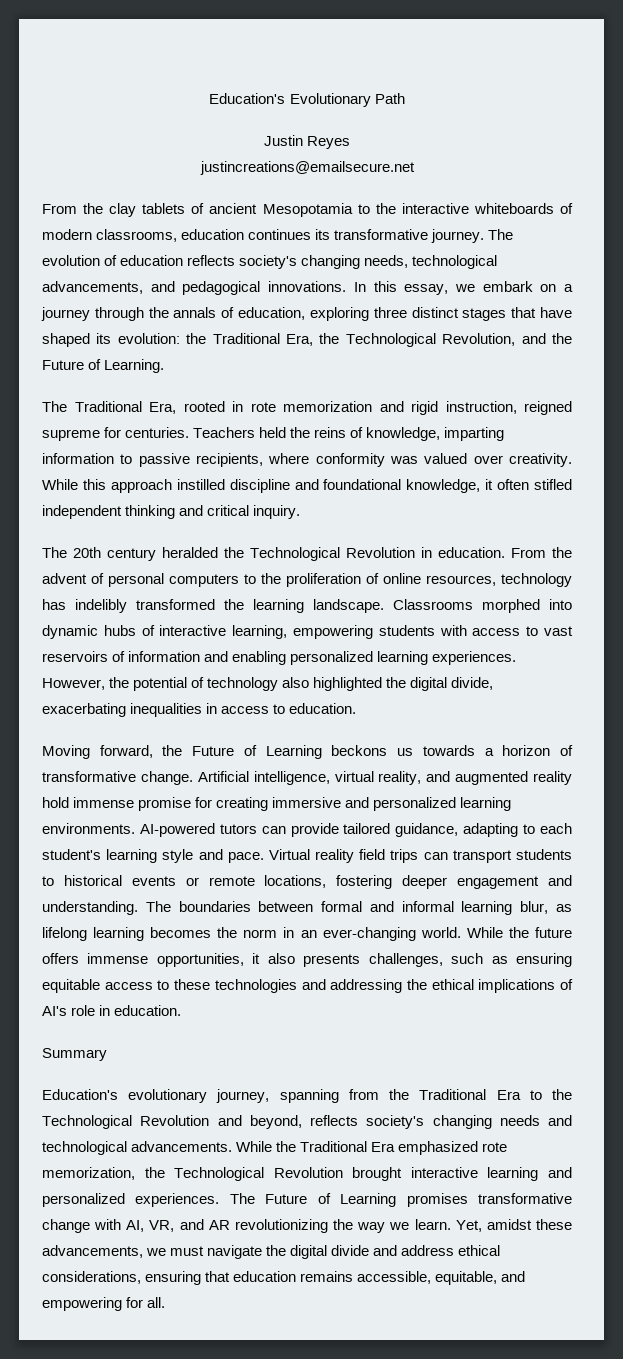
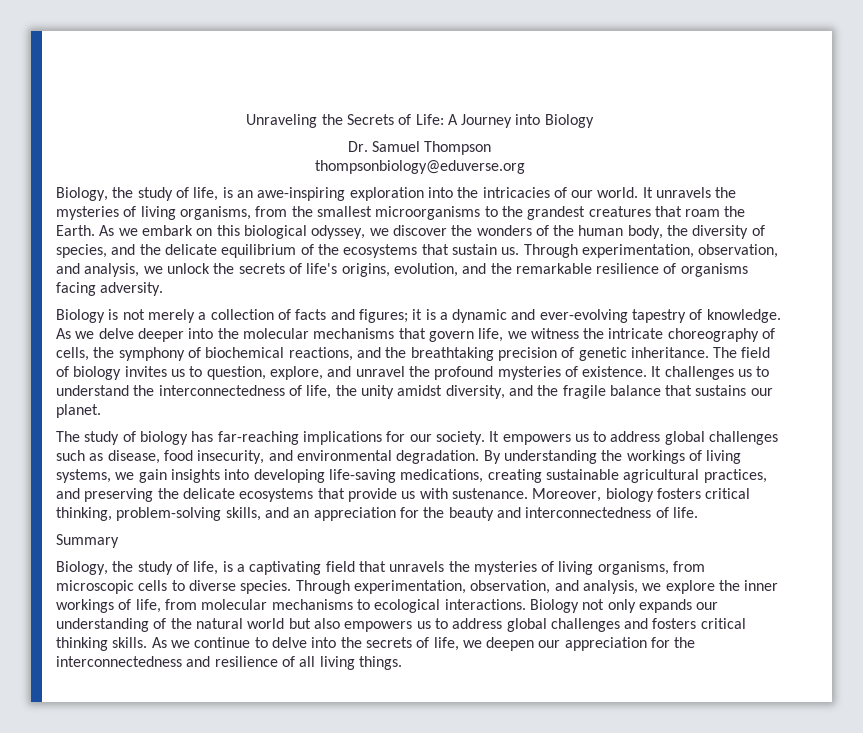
[209,93,405,107] [263,135,351,149] [199,161,415,175] [42,203,573,217] [42,229,514,243] [42,255,498,269] [42,281,573,295] [41,307,572,321] [42,333,572,347] [42,359,165,373] [42,401,572,415] [42,427,505,441] [42,453,572,467] [42,479,572,493] [42,505,301,519] [42,547,572,561] [42,573,572,587] [42,599,572,613] [42,625,573,639] [42,651,517,665] [42,677,494,691] [42,703,357,717] [42,745,574,759] [42,771,572,785] [42,797,512,811] [42,823,573,837] [42,849,572,863] [42,875,573,889] [42,901,572,915] [42,927,573,941] [42,953,572,967] [42,979,573,993] [42,1005,182,1016] [42,1048,107,1061] [42,1089,572,1103] [42,1115,572,1129] [42,1141,508,1155] [42,1167,572,1181] [42,1193,573,1207] [42,1219,572,1233] [42,1245,501,1259] [42,1271,526,1285] [42,1297,166,1311] Education's Evolutionary Path // Justin Reyes // justincreations@emailsecure.net // From the clay tablets of ancient Mesopotamia to the interactive whiteboards of modern classrooms, education continues its transformative journey. The evolution of education reflects society's changing needs, technological advancements, and pedagogical innovations. In this essay, we embark on a journey through the annals of education, exploring three distinct stages that have shaped its evolution: the Traditional Era, the Technological Revolution, and the Future of Learning. // The Traditional Era, rooted in rote memorization and rigid instruction, reigned supreme for centuries. Teachers held the reins of knowledge, imparting information to passive recipients, where conformity was valued over creativity. While this approach instilled discipline and foundational knowledge, it often stifled independent thinking and critical inquiry. // The 20th century heralded the Technological Revolution in education. From the advent of personal computers to the proliferation of online resources, technology has indelibly transformed the learning landscape. Classrooms morphed into dynamic hubs of interactive learning, empowering students with access to vast reservoirs of information and enabling personalized learning experiences. However, the potential of technology also highlighted the digital divide, exacerbating inequalities in access to education. // Moving forward, the Future of Learning beckons us towards a horizon of transformative change. Artificial intelligence, virtual reality, and augmented reality hold immense promise for creating immersive and personalized learning environments. AI-powered tutors can provide tailored guidance, adapting to each student's learning style and pace. Virtual reality field trips can transport students to historical events or remote locations, fostering deeper engagement and understanding. The boundaries between formal and informal learning blur, as lifelong learning becomes the norm in an ever-changing world. While the future offers immense opportunities, it also presents challenges, such as ensuring equitable access to these technologies and addressing the ethical implications of AI's role in education. // Summary // Education's evolutionary journey, spanning from the Traditional Era to the Technological Revolution and beyond, reflects society's changing needs and technological advancements. While the Traditional Era emphasized rote memorization, the Technological Revolution brought interactive learning and personalized experiences. The Future of Learning promises transformative change with AI, VR, and AR revolutionizing the way we learn. Yet, amidst these advancements, we must navigate the digital divide and address ethical considerations, ensuring that education remains accessible, equitable, and empowering for all. -> [246,114,594,128] [347,141,492,155] [314,160,525,174] [56,187,737,201] [56,206,746,220] [56,225,765,239] [56,244,779,258] [56,263,748,277] [56,282,164,296] [56,309,781,323] [56,328,776,342] [56,347,771,361] [56,366,770,380] [56,385,773,399] [56,404,101,418] [56,431,779,445] [56,450,742,464] [56,469,767,483] [56,488,751,502] [56,507,698,521] [56,534,119,548] [56,561,706,575] [56,580,779,594] [56,599,719,613] [56,618,746,632] [56,637,696,651] [56,656,402,670] Unraveling the Secrets of Life: A Journey into Biology // Dr. Samuel Thompson // thompsonbiology@eduverse.org // Biology, the study of life, is an awe-inspiring exploration into the intricacies of our world. It unravels the mysteries of living organisms, from the smallest microorganisms to the grandest creatures that roam the Earth. As we embark on this biological odyssey, we discover the wonders of the human body, the diversity of species, and the delicate equilibrium of the ecosystems that sustain us. Through experimentation, observation, and analysis, we unlock the secrets of life's origins, evolution, and the remarkable resilience of organisms facing adversity. // Biology is not merely a collection of facts and figures; it is a dynamic and ever-evolving tapestry of knowledge. As we delve deeper into the molecular mechanisms that govern life, we witness the intricate choreography of cells, the symphony of biochemical reactions, and the breathtaking precision of genetic inheritance. The field of biology invites us to question, explore, and unravel the profound mysteries of existence. It challenges us to understand the interconnectedness of life, the unity amidst diversity, and the fragile balance that sustains our planet. // The study of biology has far-reaching implications for our society. It empowers us to address global challenges such as disease, food insecurity, and environmental degradation. By understanding the workings of living systems, we gain insights into developing life-saving medications, creating sustainable agricultural practices, and preserving the delicate ecosystems that provide us with sustenance. Moreover, biology fosters critical thinking, problem-solving skills, and an appreciation for the beauty and interconnectedness of life. // Summary // Biology, the study of life, is a captivating field that unravels the mysteries of living organisms, from microscopic cells to diverse species. Through experimentation, observation, and analysis, we explore the inner workings of life, from molecular mechanisms to ecological interactions. Biology not only expands our understanding of the natural world but also empowers us to address global challenges and fosters critical thinking skills. As we continue to delve into the secrets of life, we deepen our appreciation for the interconnectedness and resilience of all living things.

